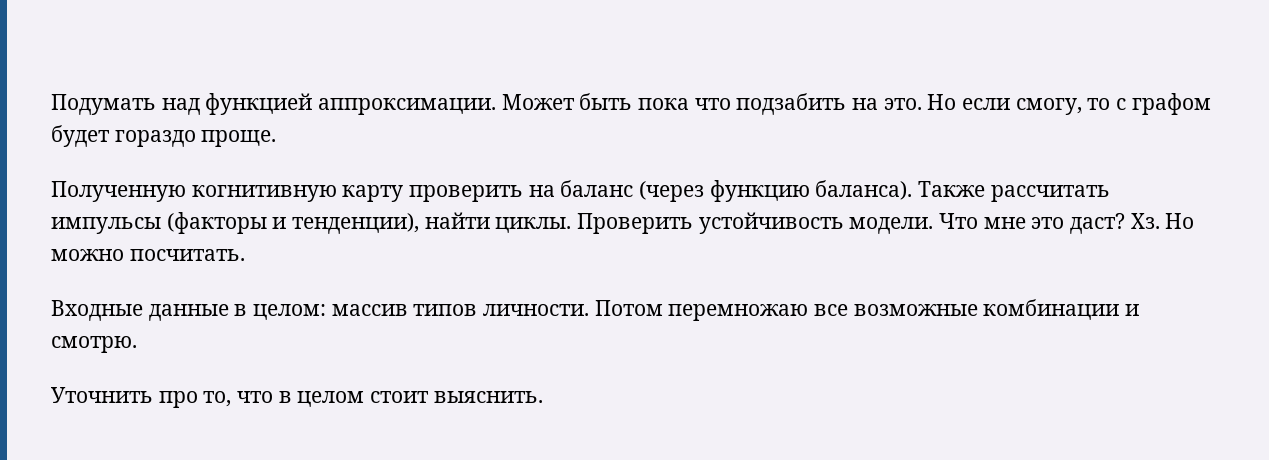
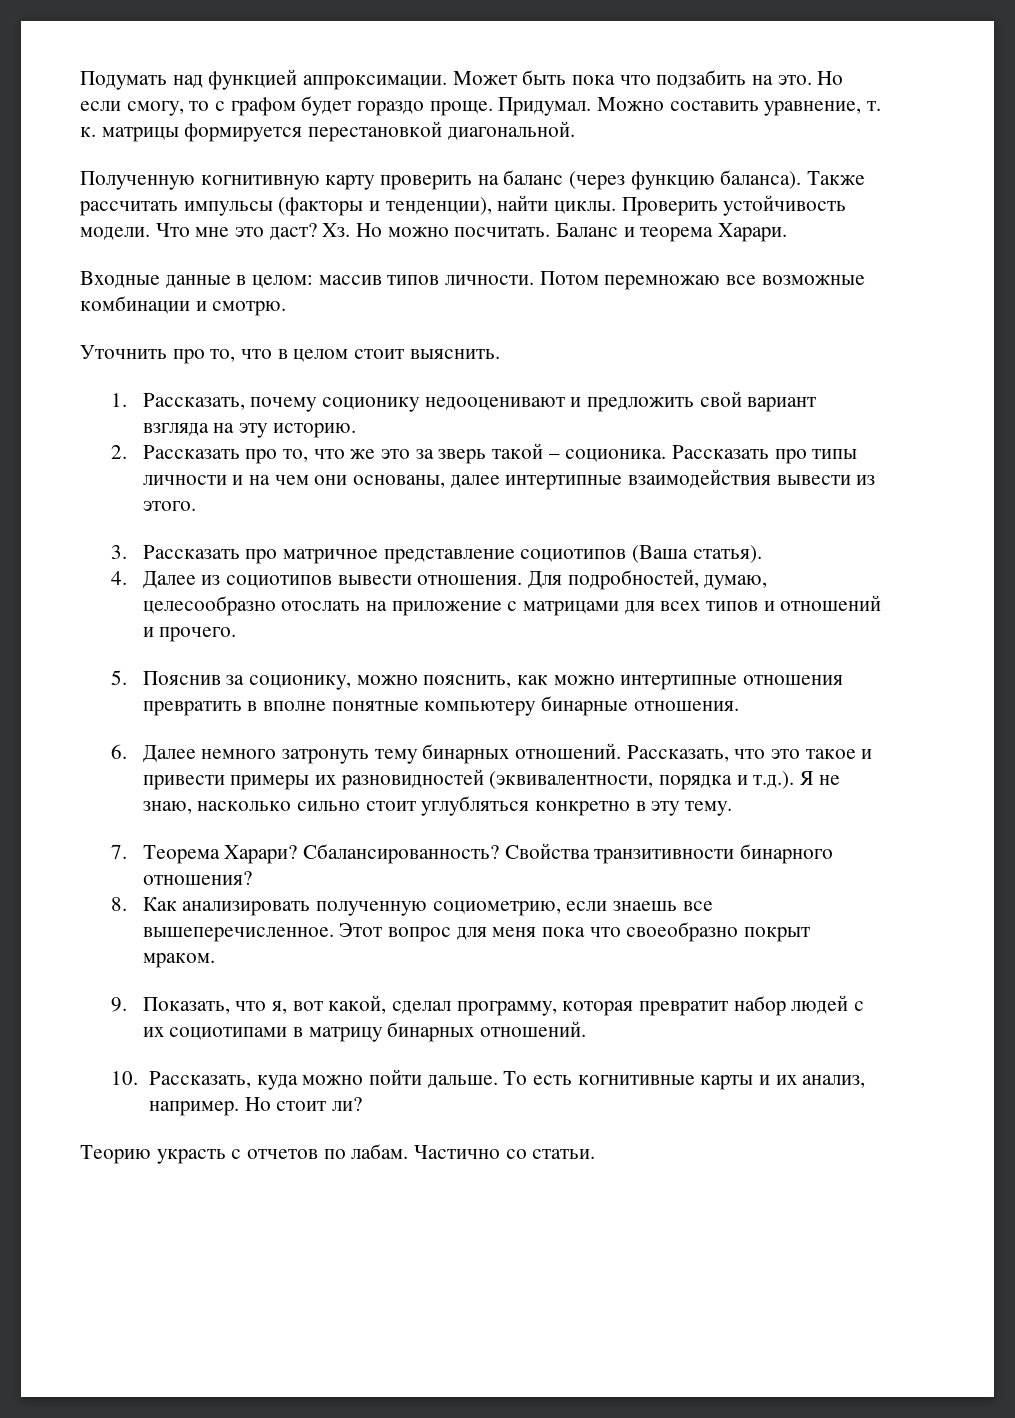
(277, 138) none -> [498,97,882,116] [80,121,575,142] Придумал. Можно составить уравнение, т. к. матрицы формируется перестановкой диагональной.
(245, 255) none -> [556,223,788,242] Баланс и теорема Харари.
(543, 397) none -> [111,391,817,412] [142,423,356,438] [111,443,858,464] [142,469,876,490] [142,501,196,511] [111,545,762,564] [111,569,768,590] [142,595,882,616] [142,627,237,642] [111,670,844,690] [142,696,739,716] [111,743,873,764] [142,769,840,790] [142,796,733,816] [111,843,834,864] [142,871,252,885] [111,897,713,916] [142,922,811,942] [142,953,215,968] [111,995,865,1016] [142,1021,587,1042] [111,1069,866,1090] [148,1097,362,1116] [80,1144,596,1164] // 1. Рассказать, почему соционику недооценивают и предложить свой вариант взгляда на эту историю. // 2. Рассказать про то, что же это за зверь такой – соционика. Рассказать про типы личности и на чем они основаны, далее интертипные взаимодействия вывести из этого. // 3. Рассказать про матричное представление социотипов (Ваша статья). // 4. Далее из социотипов вывести отношения. Для подробностей, думаю, целесообразно отослать на приложение с матрицами для всех типов и отношений и прочего. // 5. Пояснив за соционику, можно пояснить, как можно интертипные отношения превратить в вполне понятные компьютеру бинарные отношения. // 6. Далее немного затронуть тему бинарных отношений. Рассказать, что это такое и привести примеры их разновидностей (эквивалентности, порядка и т.д.). Я не знаю, насколько сильно стоит углубляться конкретно в эту тему. // 7. Теорема Харари? Сбалансированность? Свойства транзитивности бинарного отношения? // 8. Как анализировать полученную социометрию, если знаешь все вышеперечисленное. Этот вопрос для меня пока что своеобразно покрыт мраком. // 9. Показать, что я, вот какой, сделал программу, которая превратит набор людей с их социотипами в матрицу бинарных отношений. // 10. Рассказать, куда можно пойти дальше. То есть когнитивные карты и их анализ, например. Но стоит ли? // Теорию украсть с отчетов по лабам. Частично со статьи.

